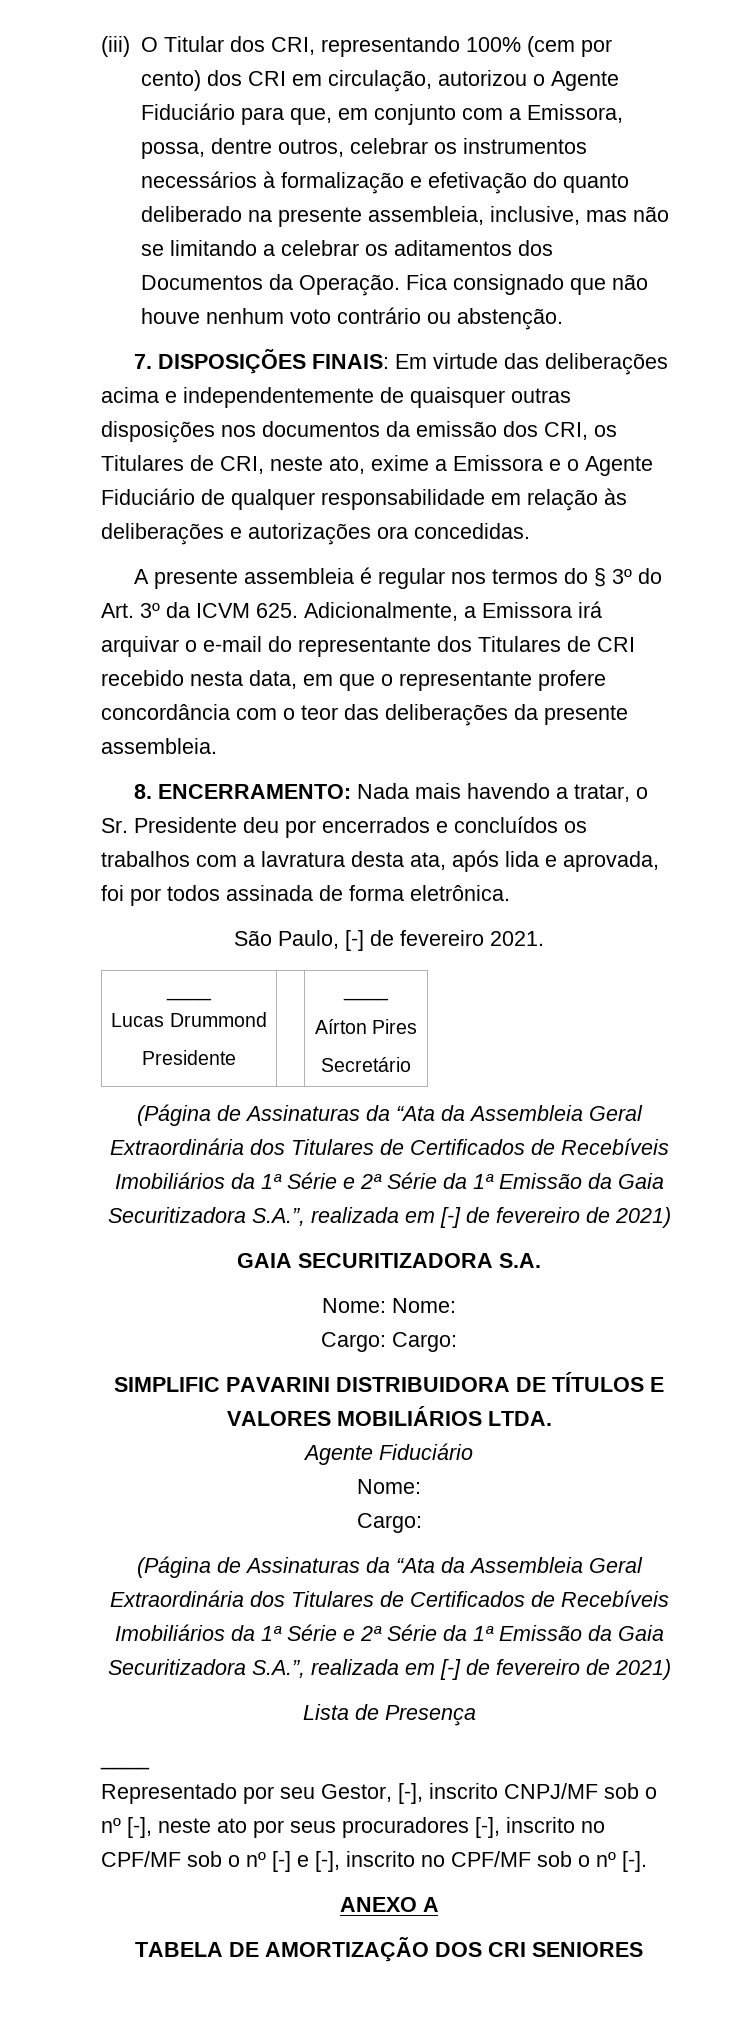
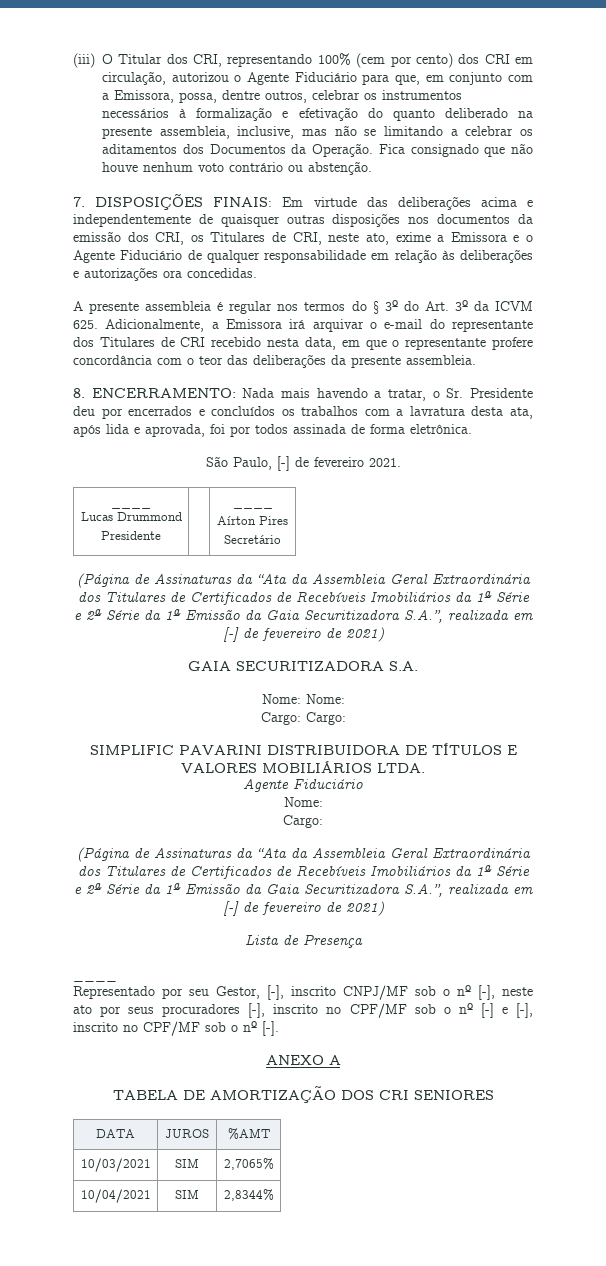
(643, 1949) none -> [96,1129,135,1138] [165,1129,209,1138] [227,1128,270,1140] [80,1158,151,1172] [175,1158,199,1168] [223,1158,274,1170] [80,1189,151,1203] [175,1189,199,1199] [223,1189,274,1201] // DATA | JUROS | %AMT // 10/03/2021 | SIM | 2,7065% // 10/04/2021 | SIM | 2,8344%

